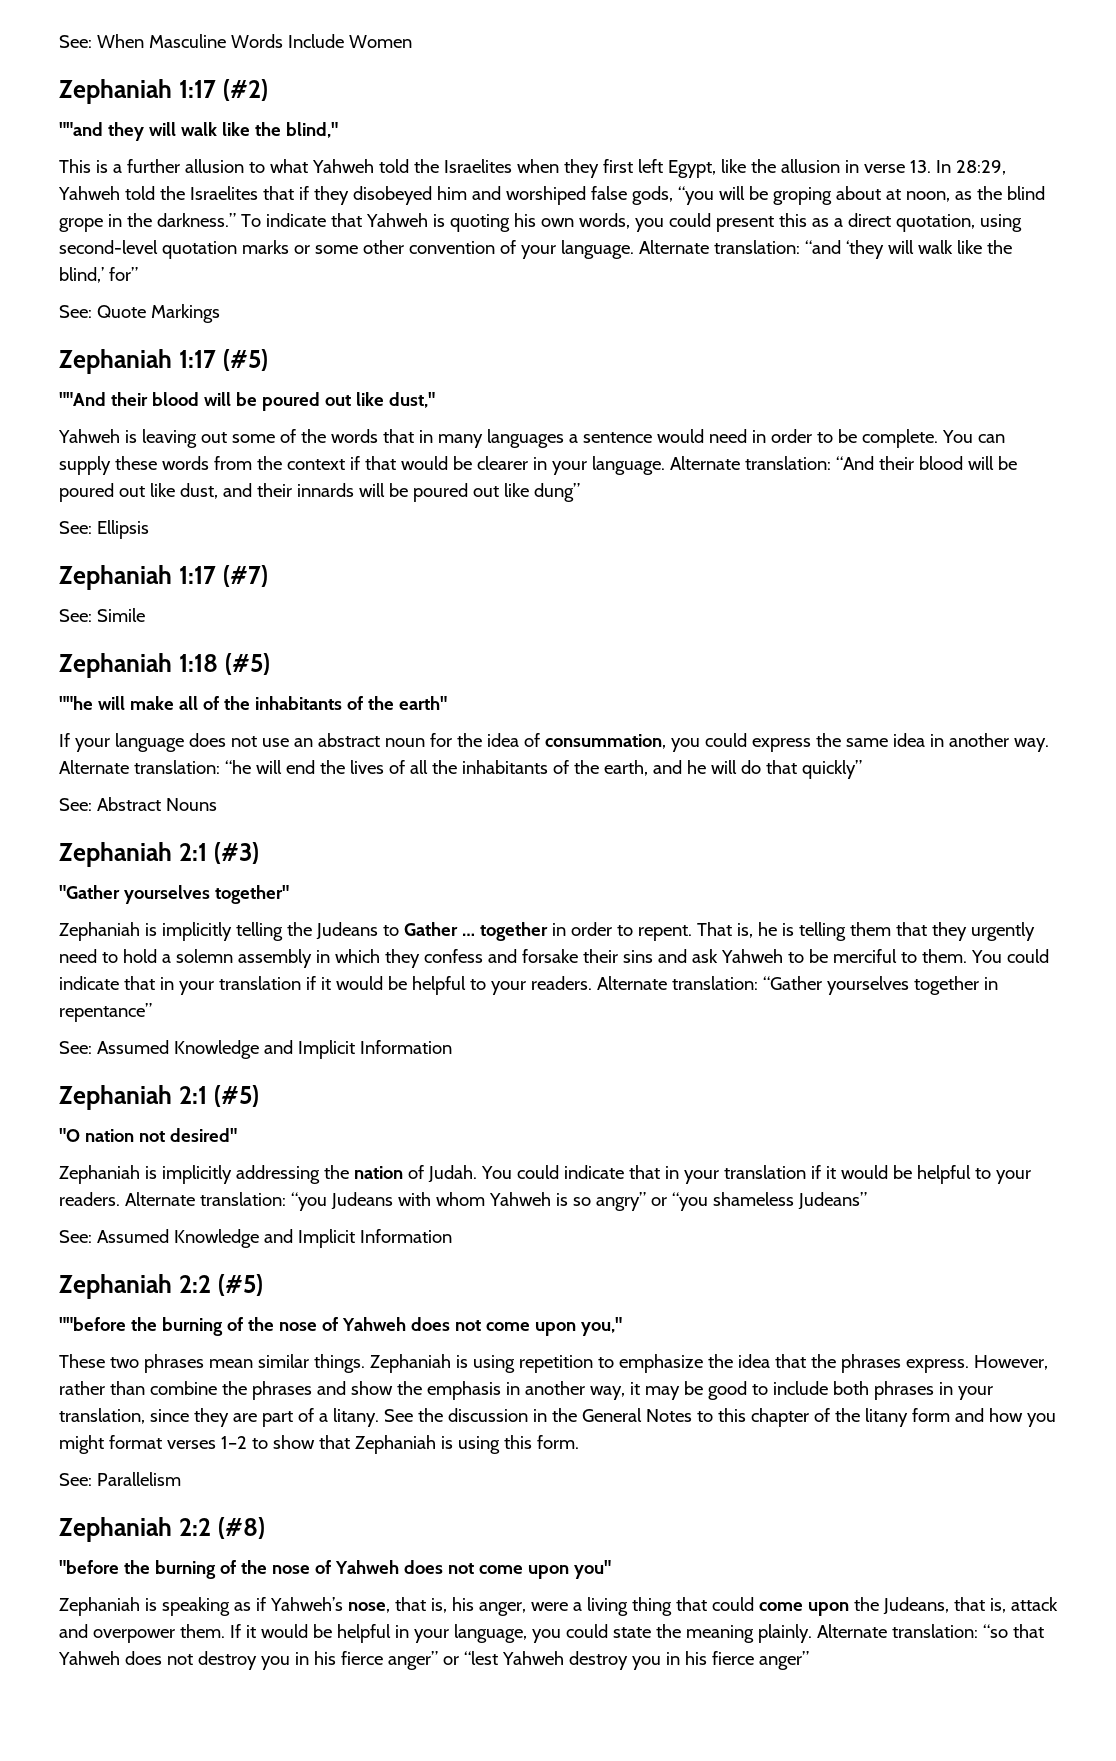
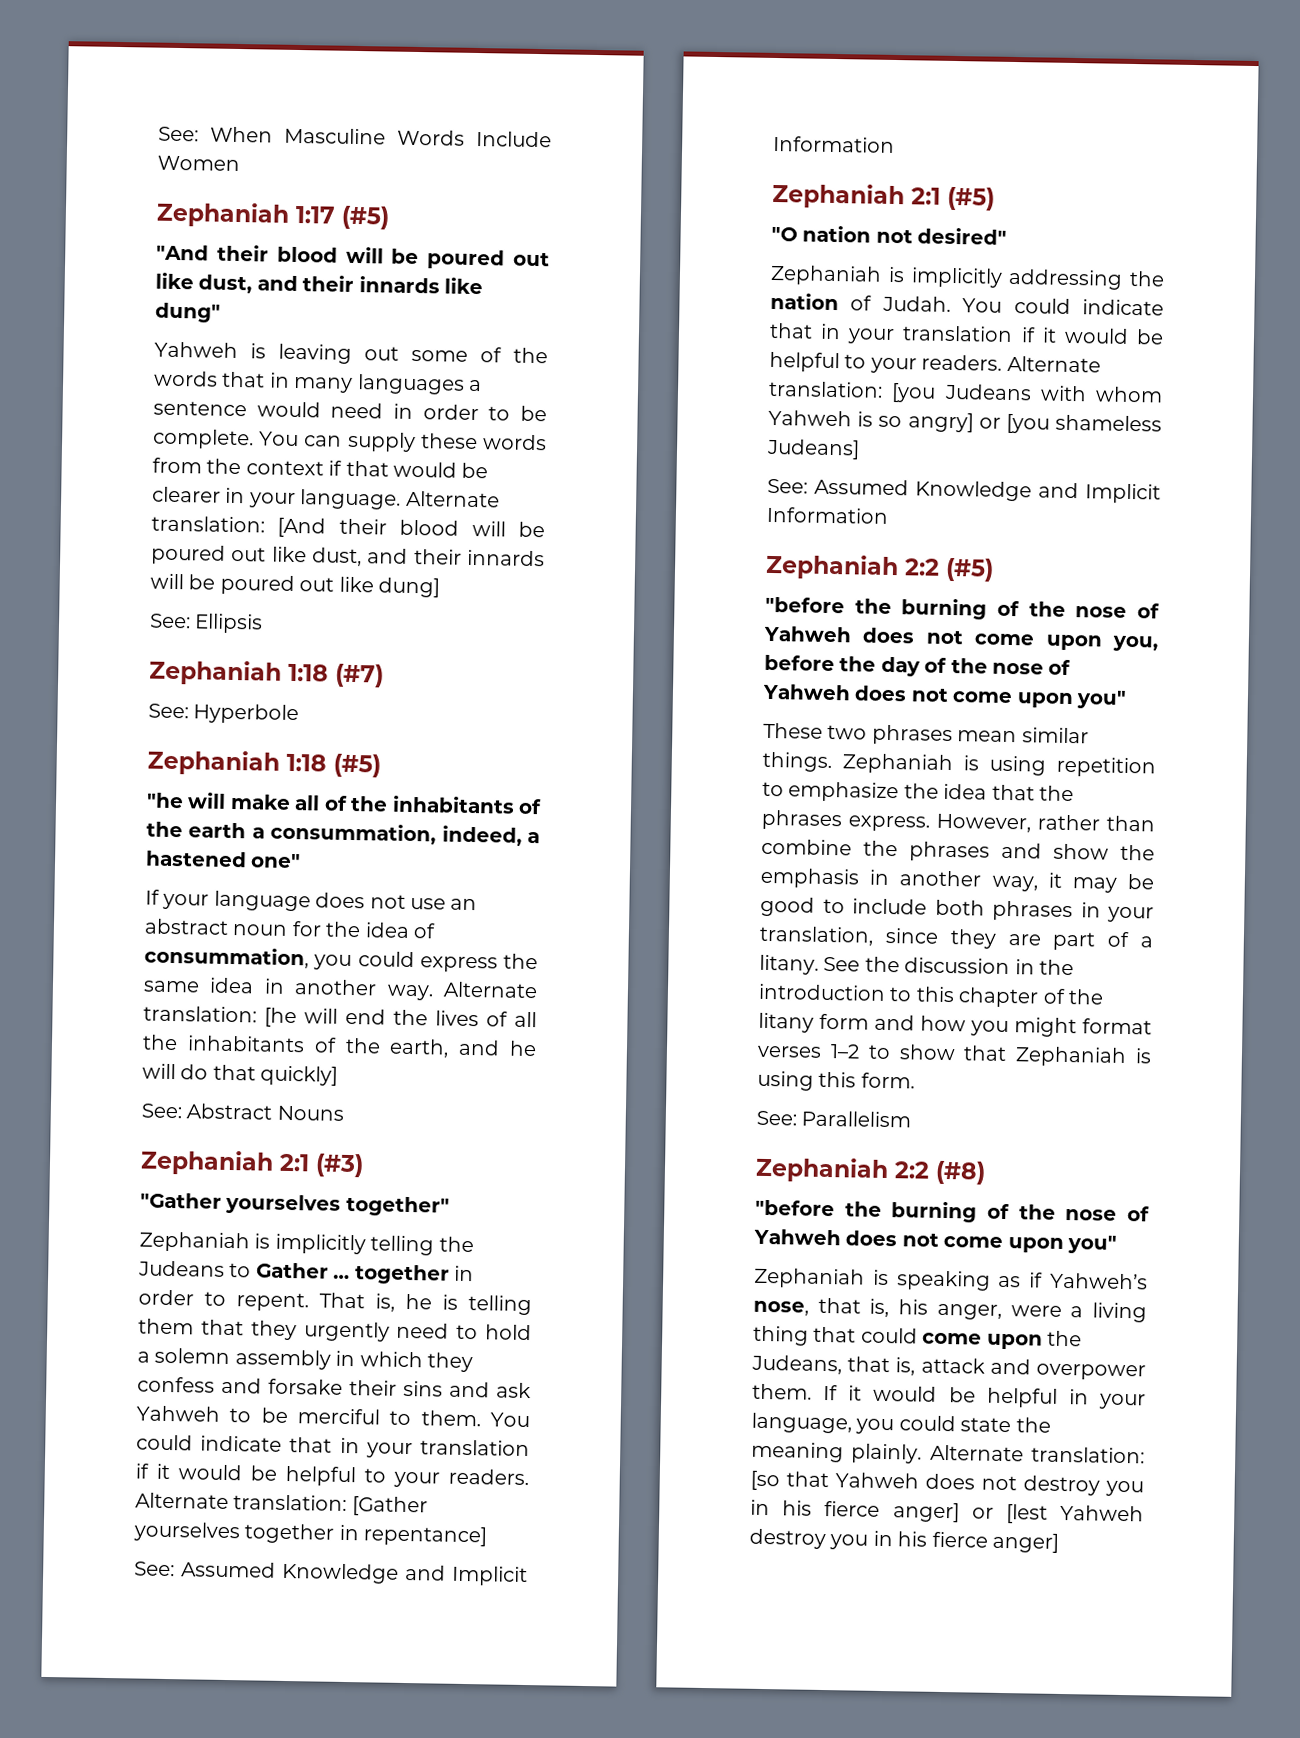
[59,79,268,104] [59,122,338,141] [59,159,1006,178] [58,186,1045,205] [59,213,1022,232] [59,240,1012,259] [59,267,138,283] [59,304,220,323] // Zephaniah 1:17 (#2) // ""and they will walk like the blind," // This is a further allusion to what Yahweh told the Israelites when they first left Egypt, like the allusion in verse 13. In 28:29, Yahweh told the Israelites that if they disobeyed him and worshiped false gods, “you will be groping about at noon, as the blind grope in the darkness.” To indicate that Yahweh is quoting his own words, you could present this as a direct quotation, using second-level quotation marks or some other convention of your language. Alternate translation: “and ‘they will walk like the blind,’ for” // See: Quote Markings -> (240, 163) none
[59,392,435,411] ""And their blood will be poured out like dust," -> [156,244,550,270] [155,272,483,295] [155,302,221,323] "And their blood will be poured out like dust, and their innards like dung"
[835,456,874,470] “And -> [277,517,327,538] [And
[533,483,580,502] dung” -> [378,577,440,598] dung]
[178,566,216,584] 1:17 -> [288,663,329,682] 1:18
[96,608,145,622] Simile -> [193,703,300,725] Hyperbole
[59,696,93,710] ""he -> [146,792,184,809] "he
[398,696,447,710] earth" -> [188,822,540,846] [145,850,302,869] earth a consummation, indeed, a hastened one"
[224,760,251,774] “he -> [264,1007,297,1028] [he
[801,760,862,779] quickly” -> [260,1065,339,1086] quickly]
[762,976,822,990] “Gather -> [351,1496,428,1517] [Gather
[59,1003,152,1022] repentance” -> [363,1525,488,1547] repentance]
[290,1192,327,1211] “you -> [891,382,937,403] [you
[595,1192,867,1211] angry” or “you shameless Judeans” -> [907,412,1162,434] [766,438,860,460] angry] or [you shameless Judeans]
[59,1317,126,1331] ""before -> [765,596,845,614] "before
[580,1317,622,1336] you," -> [1112,635,1158,652] [764,654,1072,677] [762,683,1127,709] you, before the day of the nose of Yahweh does not come upon you"
[581,1408,692,1422] General Notes -> [758,983,886,1001] introduction
[982,1624,1008,1638] “so -> [750,1470,780,1491] [so
[387,1651,498,1670] anger” or “lest -> [892,1502,1048,1524] anger] or [lest
[758,1651,809,1670] anger” -> [992,1532,1059,1553] anger]

